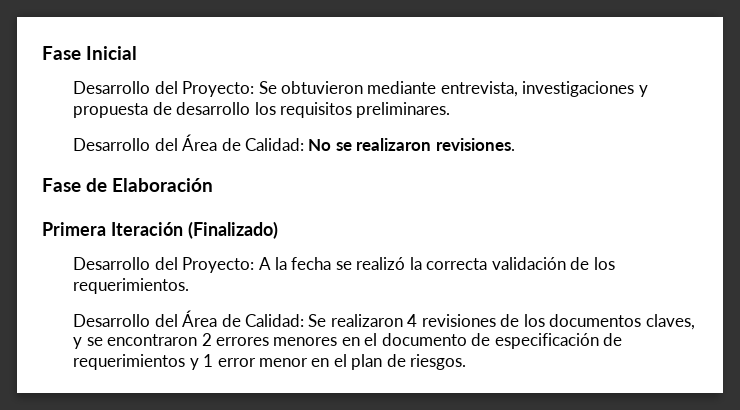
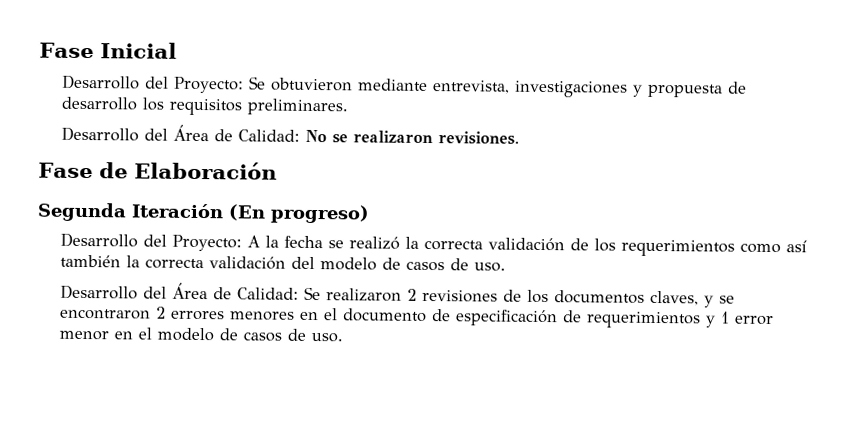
[42,221,278,239] Primera Iteración (Finalizado) -> [37,202,370,224] Segunda Iteración (En progreso)
[73,278,190,294] requerimientos. -> [621,239,808,257] [60,254,507,272] requerimientos como así también la correcta validación del modelo de casos de uso.
[407,314,418,327] 4 -> [407,288,418,301] 2
[351,354,467,370] plan de riesgos. -> [157,327,344,343] modelo de casos de uso.

